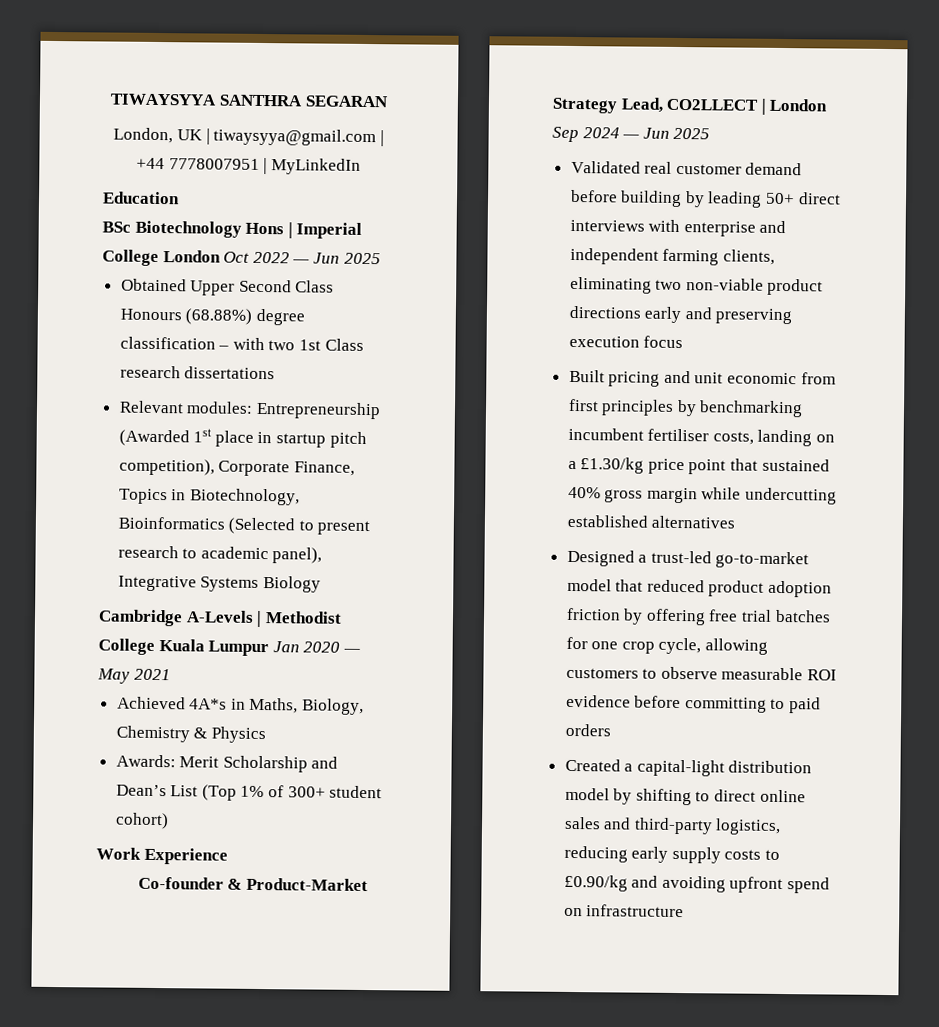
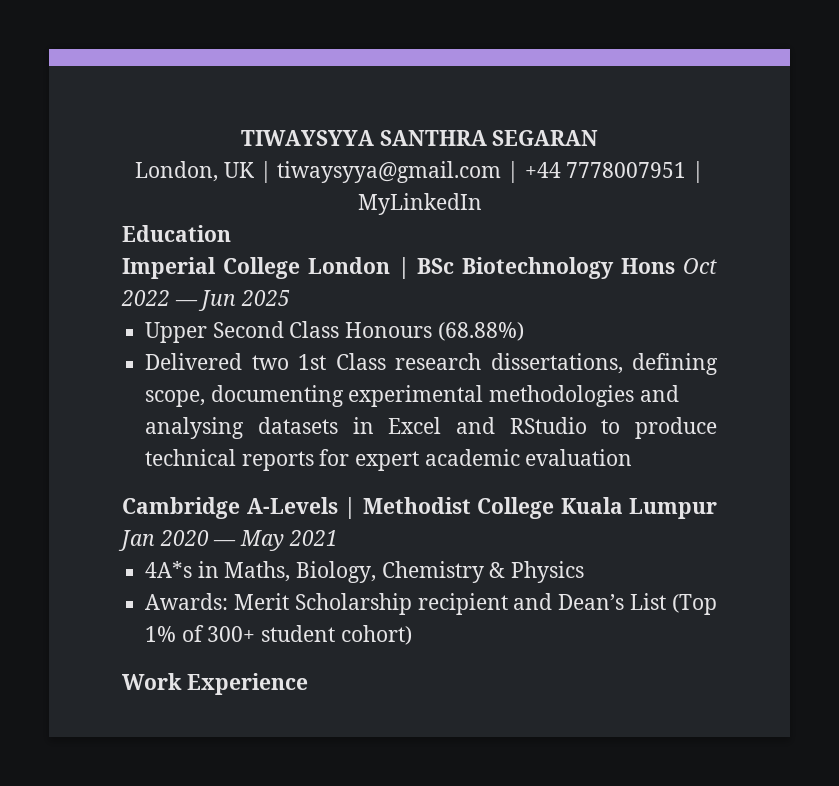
[102,220,363,239] [102,249,221,267] BSc Biotechnology Hons | Imperial College London -> [122,257,676,279] Imperial College London | BSc Biotechnology Hons
[120,278,187,292] Obtained -> (291, 298) none
[255,308,305,326] [119,336,364,351] [119,365,276,380] [118,400,381,420] [118,428,367,449] [118,458,355,477] [118,488,300,506] [117,516,371,536] [117,545,323,564] [117,575,321,593] degree classification – with two 1st Class research dissertations // Relevant modules: Entrepreneurship (Awarded 1st place in startup pitch competition), Corporate Finance, Topics in Biotechnology, Bioinformatics (Selected to present research to academic panel), Integrative Systems Biology -> [145,353,718,375] [145,385,679,407] [145,417,717,439] [145,449,633,471] // Delivered two 1st Class research dissertations, defining scope, documenting experimental methodologies and analysing datasets in Excel and RStudio to produce technical reports for expert academic evaluation
[116,696,186,710] Achieved -> (338, 538) none
(308, 764) none -> [417,593,508,615] recipient
[137,876,368,892] [552,97,828,115] [552,126,711,143] [570,160,803,176] [569,189,841,208] [569,219,787,237] [569,247,775,266] [569,276,824,296] [568,305,793,325] [568,335,684,349] [568,369,836,387] [567,398,804,418] [567,427,836,447] [567,457,830,475] [567,486,838,505] [566,514,736,529] [566,549,810,569] [566,578,833,598] [565,607,831,626] [565,636,769,655] [565,666,838,681] [565,694,822,714] [564,723,611,737] [564,758,813,777] [564,787,806,806] [563,816,782,836] [563,845,781,864] [563,874,831,894] [563,904,685,918] // Co-founder & Product-Market Strategy Lead, CO2LLECT | London Sep 2024 — Jun 2025 // Validated real customer demand before building by leading 50+ direct interviews with enterprise and independent farming clients, eliminating two non-viable product directions early and preserving execution focus // Built pricing and unit economic from first principles by benchmarking incumbent fertiliser costs, landing on a £1.30/kg price point that sustained 40% gross margin while undercutting established alternatives // Designed a trust-led go-to-market model that reduced product adoption friction by offering free trial batches for one crop cycle, allowing customers to observe measurable ROI evidence before committing to paid orders // Created a capital-light distribution model by shifting to direct online sales and third-party logistics, reducing early supply costs to £0.90/kg and avoiding upfront spend on infrastructure -> (308, 684) none

